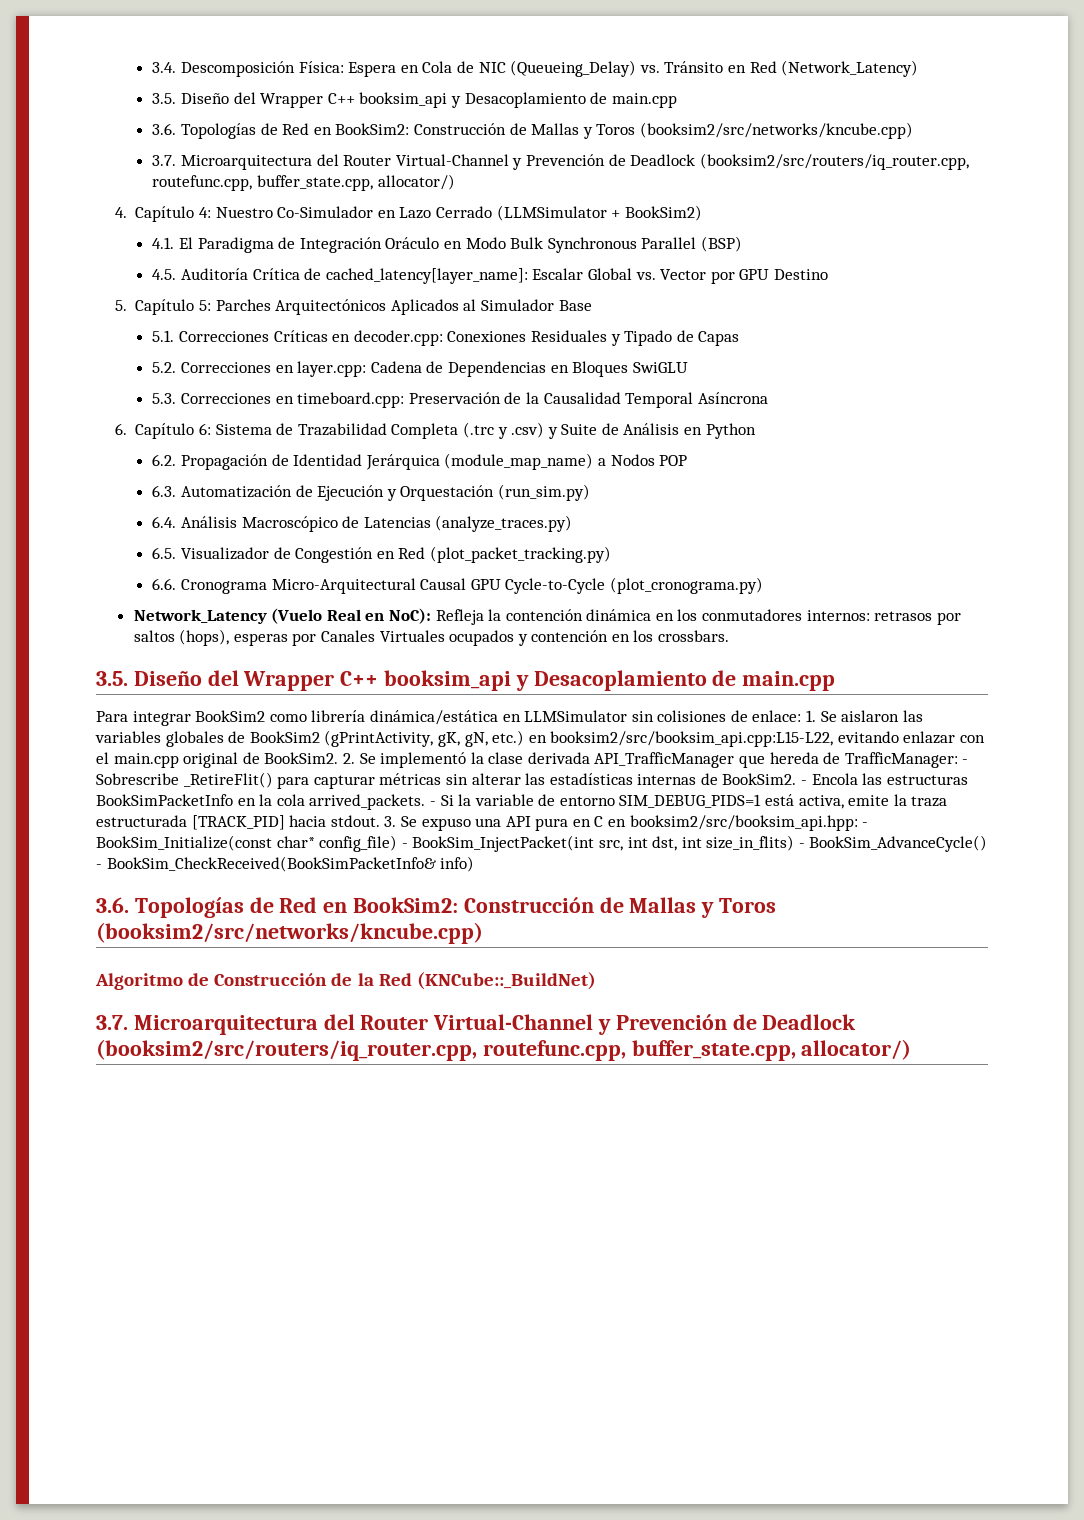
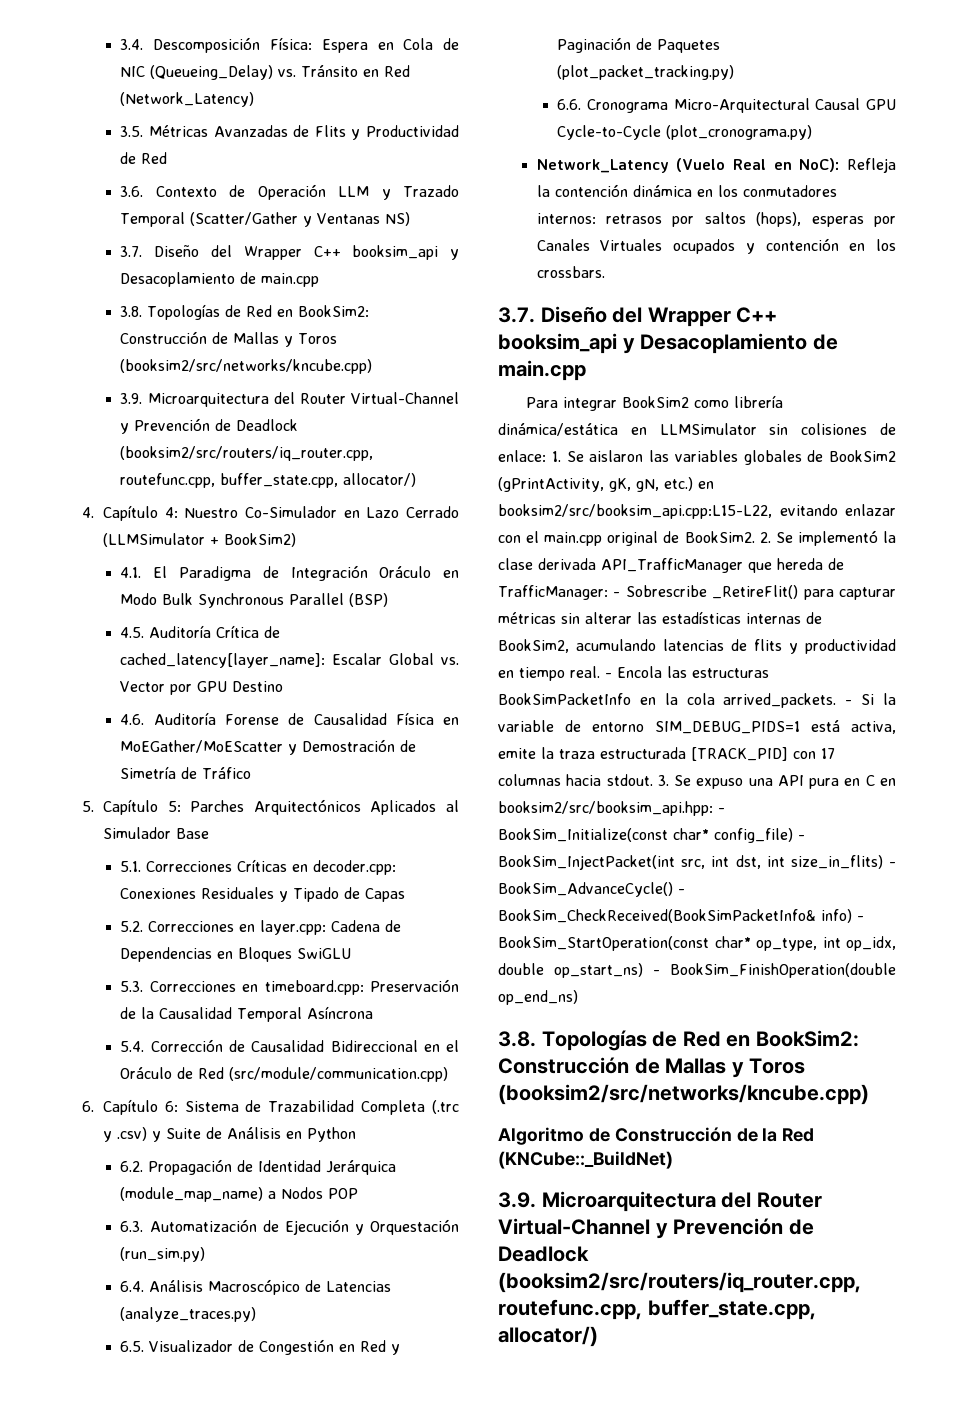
[181,92,677,108] [152,123,177,135] Diseño del Wrapper C++ booksim_api y Desacoplamiento de main.cpp // 3.6. -> [149,125,460,140] [120,152,168,164] [120,184,460,200] [120,212,411,227] [120,245,460,260] [120,272,320,287] [120,306,143,317] Métricas Avanzadas de Flits y Productividad de Red // 3.6. Contexto de Operación LLM y Trazado Temporal (Scatter/Gather y Ventanas NS) // 3.7. Diseño del Wrapper C++ booksim_api y Desacoplamiento de main.cpp // 3.8.
[152,155,177,166] 3.7. -> [120,393,143,404] 3.9.
(828, 274) none -> [120,712,460,725] [120,739,417,755] [120,766,252,779] // 4.6. Auditoría Forense de Causalidad Física en MoEGather/MoEScatter y Demostración de Simetría de Tráfico
(768, 398) none -> [120,1039,460,1052] [120,1067,449,1082] // 5.4. Corrección de Causalidad Bidireccional en el Oráculo de Red (src/module/communication.cpp)
(426, 553) none -> [391,1344,401,1355] [557,37,721,53] y Paginación de Paquetes
[96,671,128,686] 3.5. -> [498,307,535,323] 3.7.
[722,773,797,785] BookSim2. -> [498,639,896,654] [498,666,600,681] BookSim2, acumulando latencias de flits y productividad en tiempo real.
(285, 822) none -> [793,748,835,759] [498,774,561,786] con 17 columnas
[96,897,129,913] // 3.6. -> [857,916,864,921] [498,936,896,951] [498,963,896,978] [498,990,578,1005] [498,1031,536,1047] - BookSim_StartOperation(const char* op_type, int op_idx, double op_start_ns) - BookSim_FinishOperation(double op_end_ns) // 3.8.
[96,1015,128,1030] 3.7. -> [498,1192,536,1208] 3.9.

